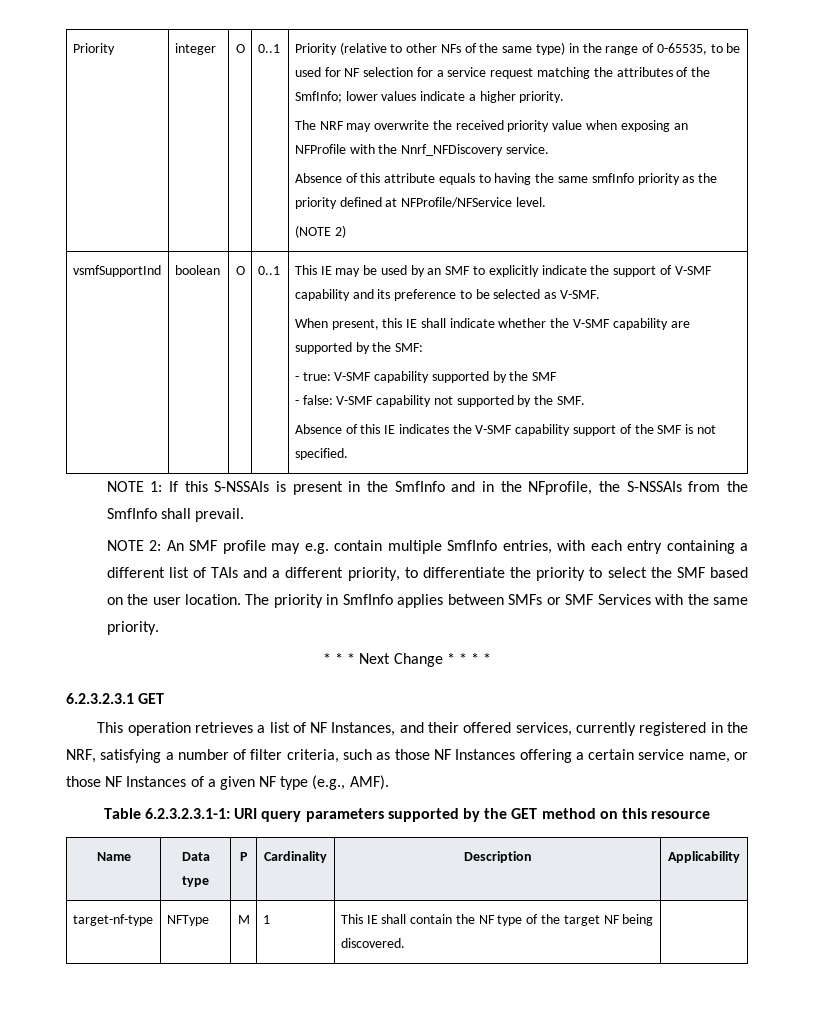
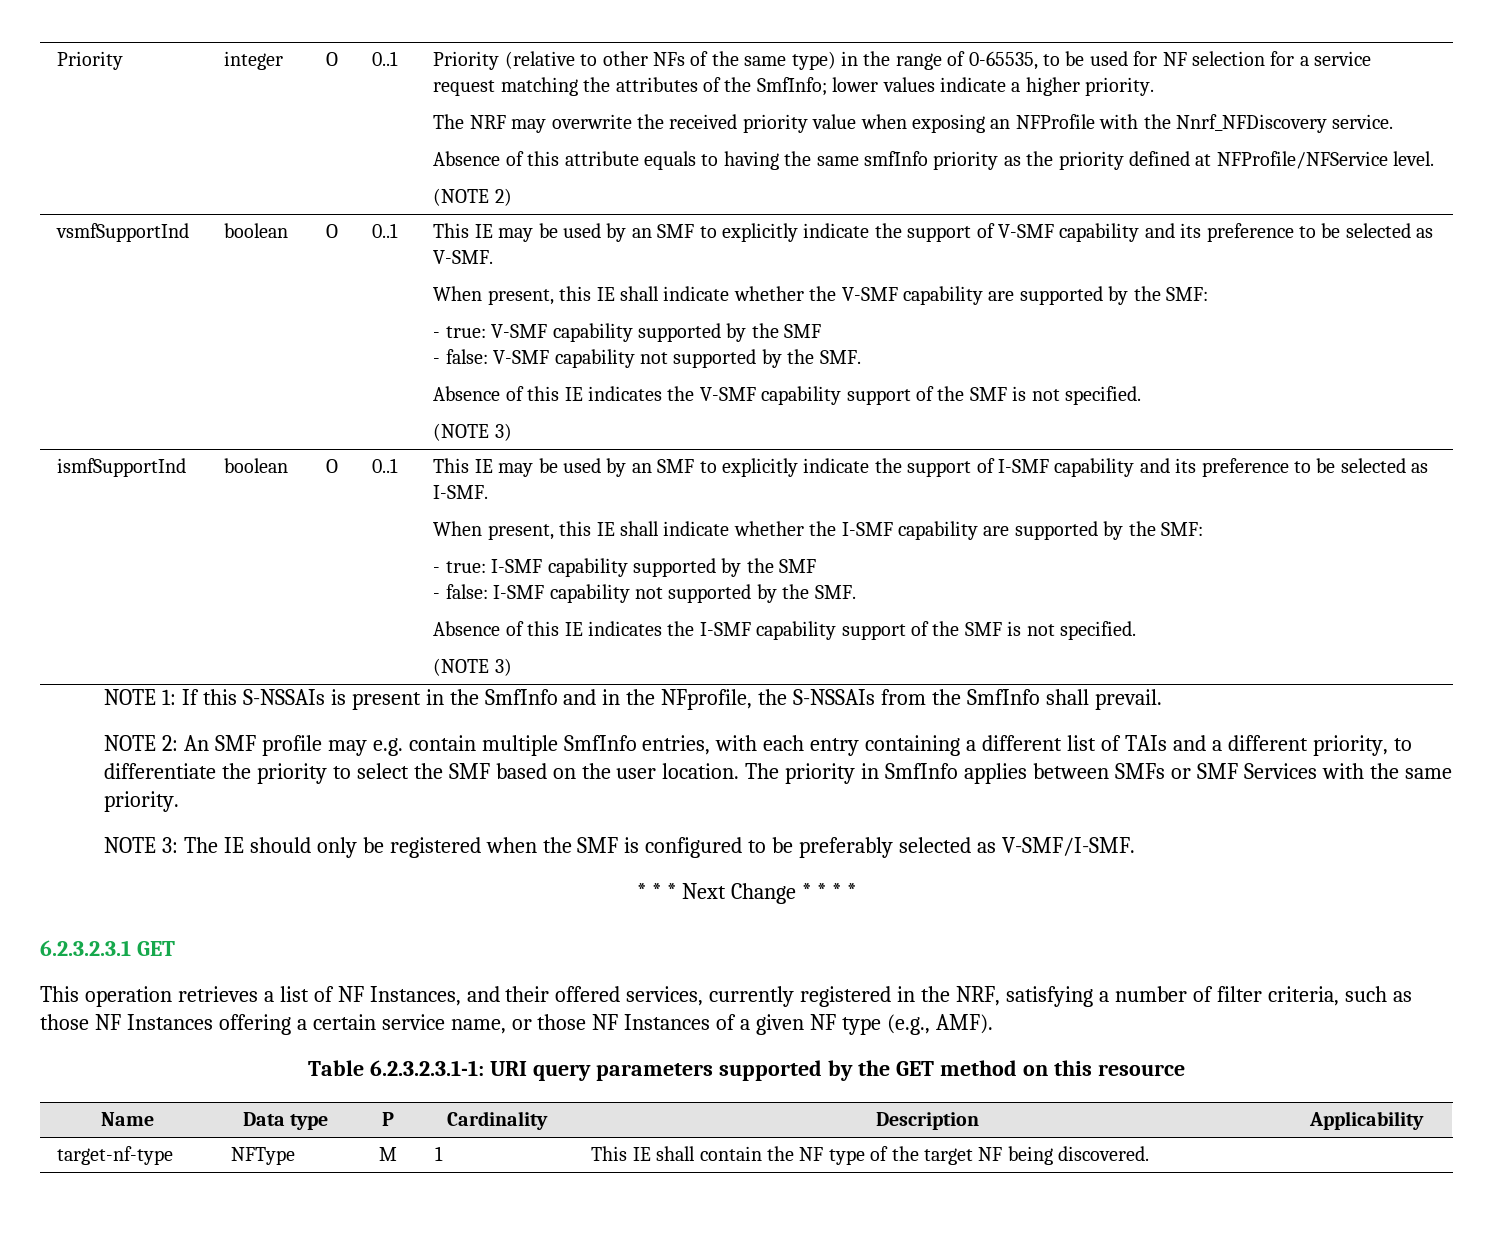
(348, 454) none -> [433,423,512,441] [57,458,187,477] [224,458,289,473] [325,459,338,473] [372,458,399,473] [433,458,1429,477] [433,485,489,499] [433,521,1204,540] [433,558,817,577] [433,584,856,603] [433,621,1137,640] [433,658,512,676] // (NOTE 3) // ismfSupportInd | boolean | O | 0..1 | This IE may be used by an SMF to explicitly indicate the support of I-SMF capability and its preference to be selected as I-SMF. // When present, this IE shall indicate whether the I-SMF capability are supported by the SMF: // - true: I-SMF capability supported by the SMF // - false: I-SMF capability not supported by the SMF. // Absence of this IE indicates the I-SMF capability support of the SMF is not specified. // (NOTE 3)
(159, 628) none -> [104,837,1135,858] // NOTE 3: The IE should only be registered when the SMF is configured to be preferably selected as V-SMF/I-SMF.

